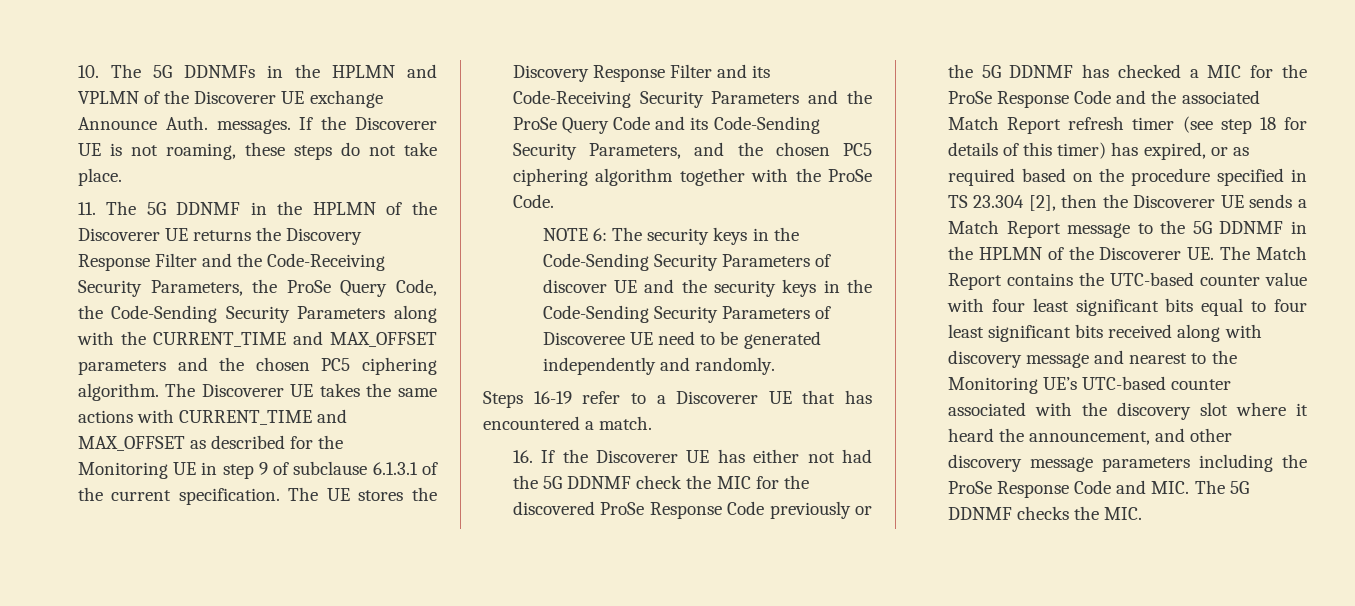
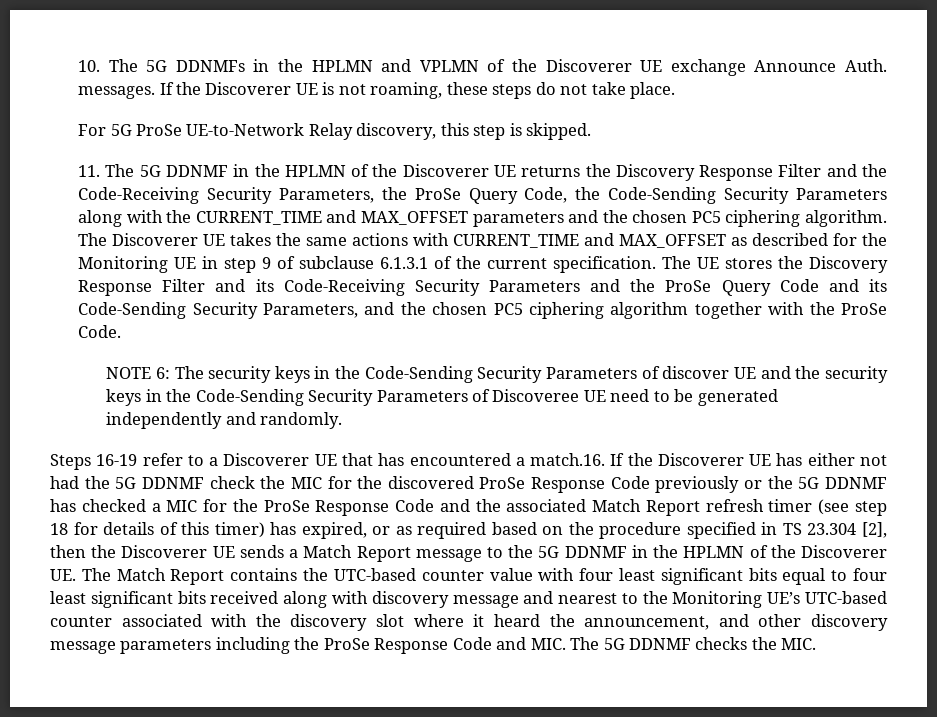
(122, 177) none -> [78,123,592,140] // For 5G ProSe UE-to-Network Relay discovery, this step is skipped.
[599,416,653,430] [512,450,533,463] match. // 16. -> [530,453,606,466] match.16.

